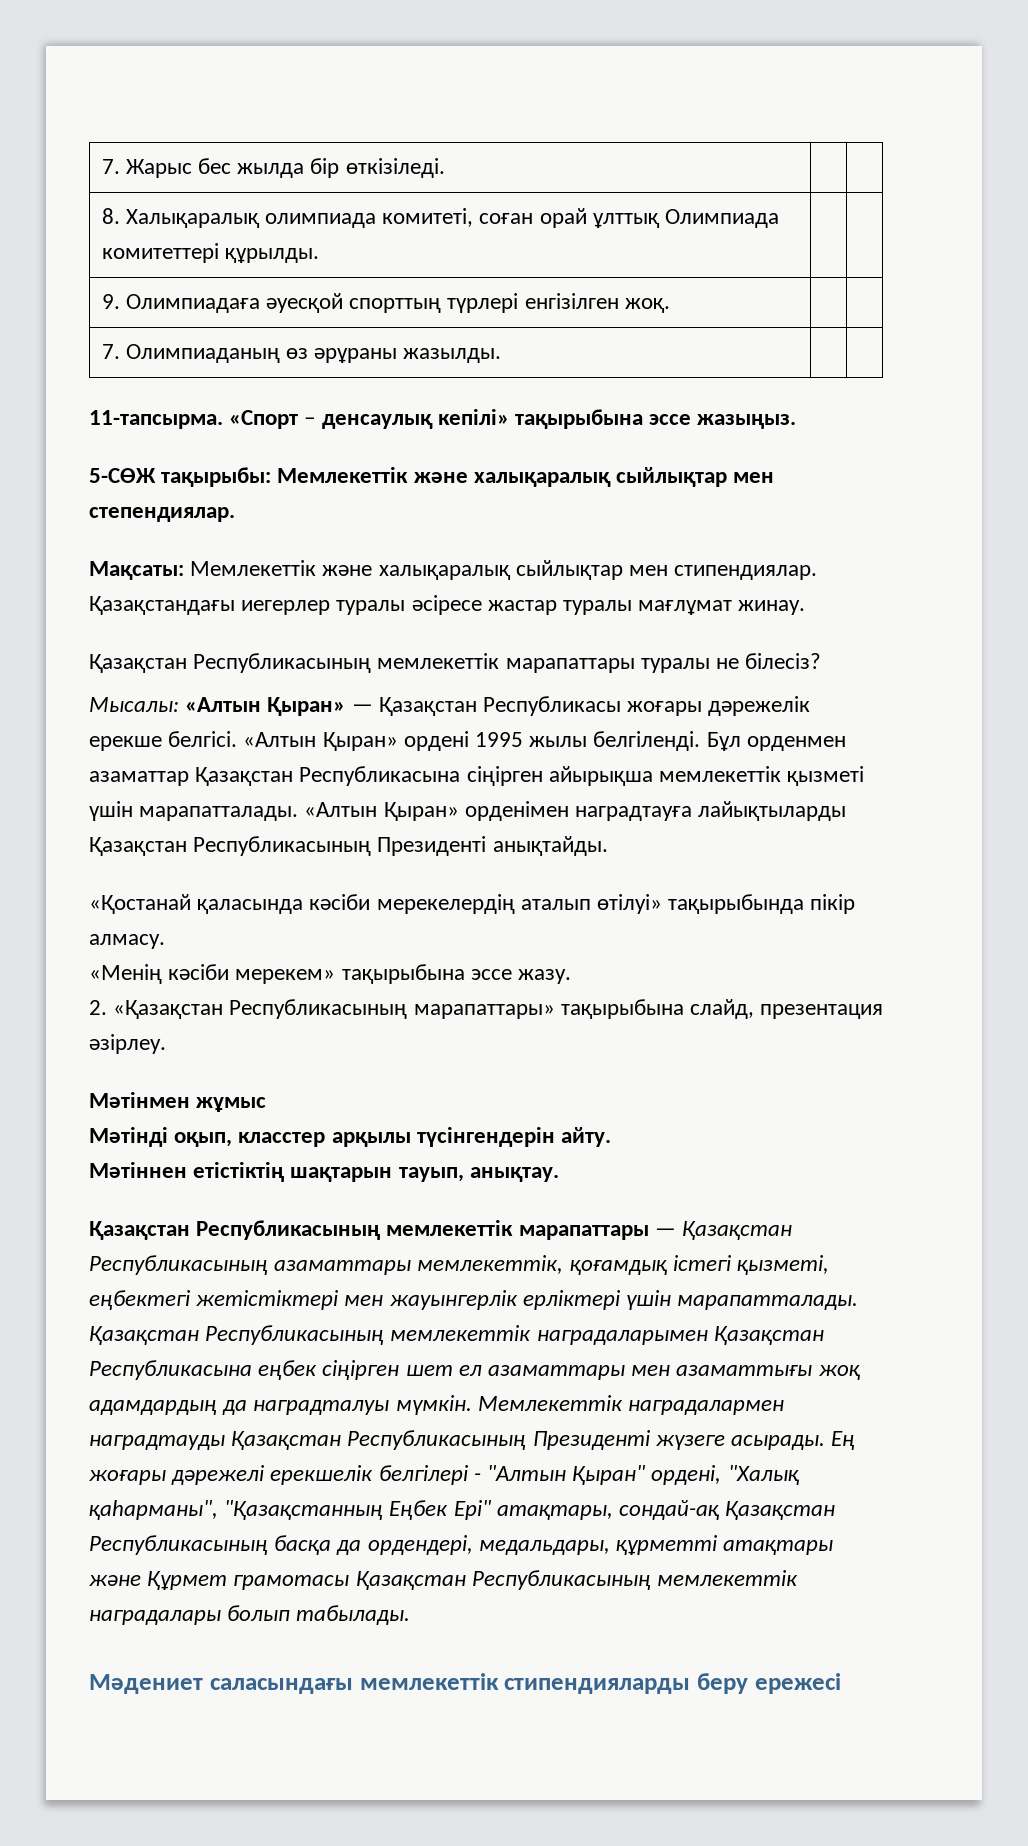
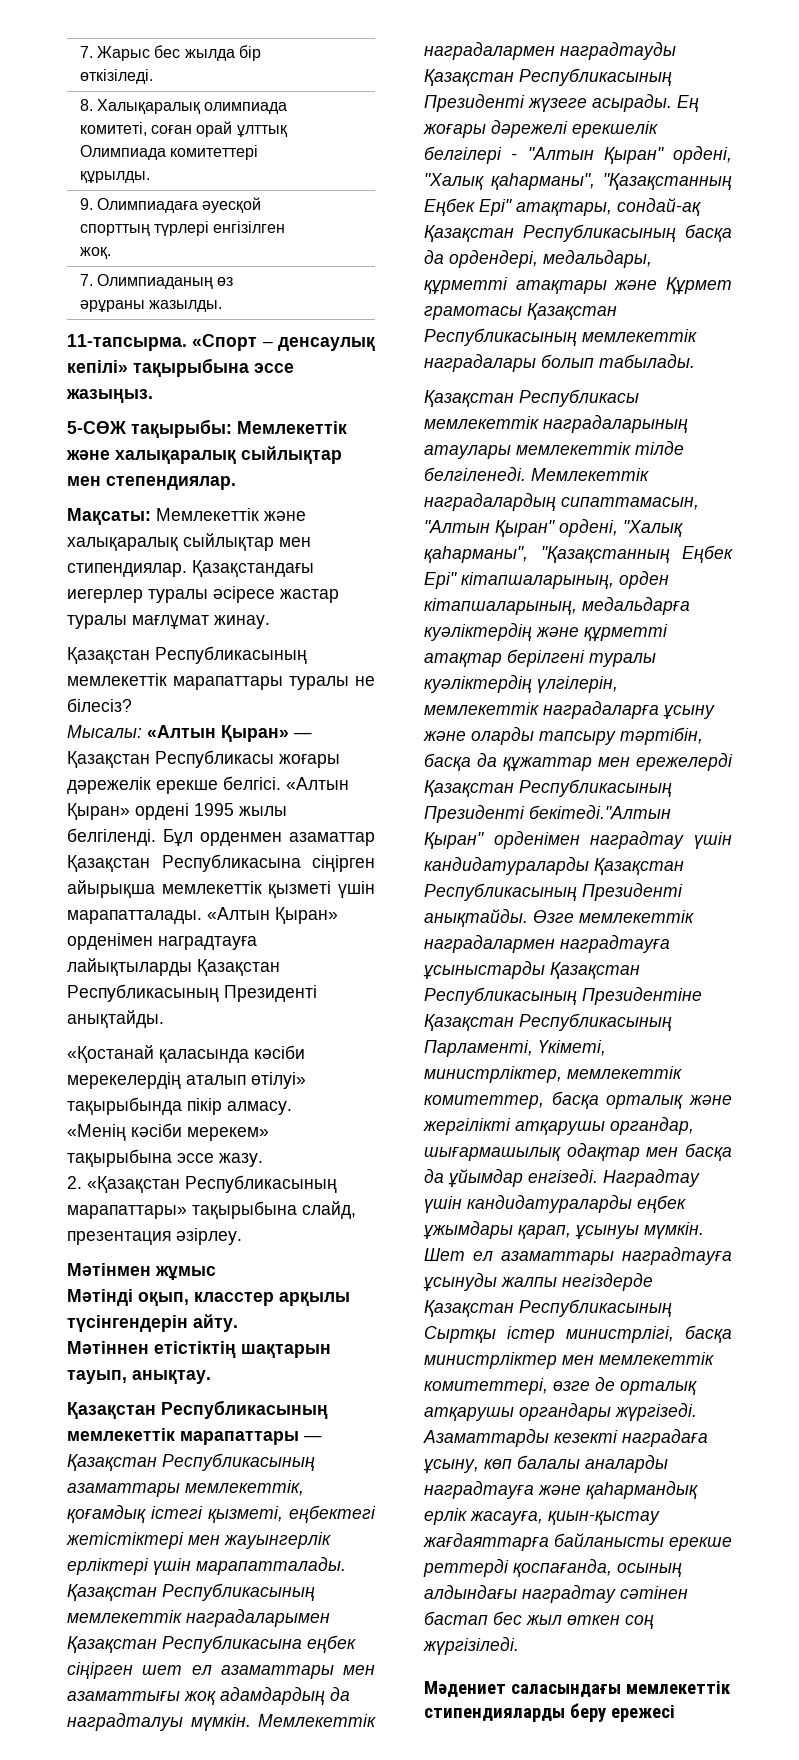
(411, 1615) none -> [424,389,639,407] [424,415,688,433] [424,441,684,459] [424,467,649,481] [424,493,699,511] [424,519,683,537] [424,545,733,563] [424,571,669,589] [424,597,690,615] [424,623,668,641] [424,649,656,667] [424,675,618,693] [424,701,715,719] [423,727,703,745] [424,753,733,771] [424,779,672,797] [424,805,671,823] [424,831,732,849] [424,857,684,875] [424,883,683,901] [424,909,694,927] [424,935,670,953] [423,961,640,979] [424,987,702,1005] [424,1013,672,1031] [424,1040,606,1057] [424,1066,682,1083] [424,1091,732,1109] [423,1117,694,1135] [424,1143,732,1161] [424,1169,700,1187] [424,1195,686,1213] [423,1221,704,1239] [424,1247,732,1265] [423,1273,653,1291] [424,1299,672,1317] [424,1325,732,1343] [424,1352,714,1369] [424,1377,697,1395] [424,1403,697,1421] [423,1429,708,1447] [423,1455,668,1473] [424,1481,698,1499] [424,1508,660,1525] [423,1533,732,1551] [423,1559,682,1577] [424,1585,688,1603] [424,1611,654,1629] [423,1637,519,1655] // Қазақстан Республикасы мемлекеттiк наградаларының атаулары мемлекеттiк тiлде белгiленедi. Мемлекеттiк наградалардың сипаттамасын, "Алтын Қыран" орденi, "Халық қаhарманы", "Қазақстанның Еңбек Ері" кiтапшаларының, орден кiтапшаларының, медальдарға куәлiктердiң және құрметтi атақтар берiлгенi туралы куәлiктердiң үлгiлерiн, мемлекеттiк наградаларға ұсыну және оларды тапсыру тәртiбiн, басқа да құжаттар мен ережелердi Қазақстан Республикасының Президентi бекiтедi."Алтын Қыран" орденiмен наградтау үшiн кандидатураларды Қазақстан Республикасының Президентi анықтайды. Өзге мемлекеттiк наградалармен наградтауға ұсыныстарды Қазақстан Республикасының Президентiне Қазақстан Республикасының Парламентi, Үкiметi, министрлiктер, мемлекеттiк комитеттер, басқа орталық және жергiлiктi атқарушы органдар, шығармашылық одақтар мен басқа да ұйымдар енгiзедi. Наградтау үшiн кандидатураларды еңбек ұжымдары қарап, ұсынуы мүмкiн. Шет ел азаматтары наградтауға ұсынуды жалпы негiздерде Қазақстан Республикасының Сыртқы iстер министрлiгi, басқа министрлiктер мен мемлекеттiк комитеттерi, өзге де орталық атқарушы органдары жүргiзедi. Азаматтарды кезектi наградаға ұсыну, көп балалы аналарды наградтауға және қаhармандық ерлiк жасауға, қиын-қыстау жағдаяттарға байланысты ерекше реттердi қоспағанда, осының алдындағы наградтау сәтiнен бастап бес жыл өткен соң жүргiзiледi.

